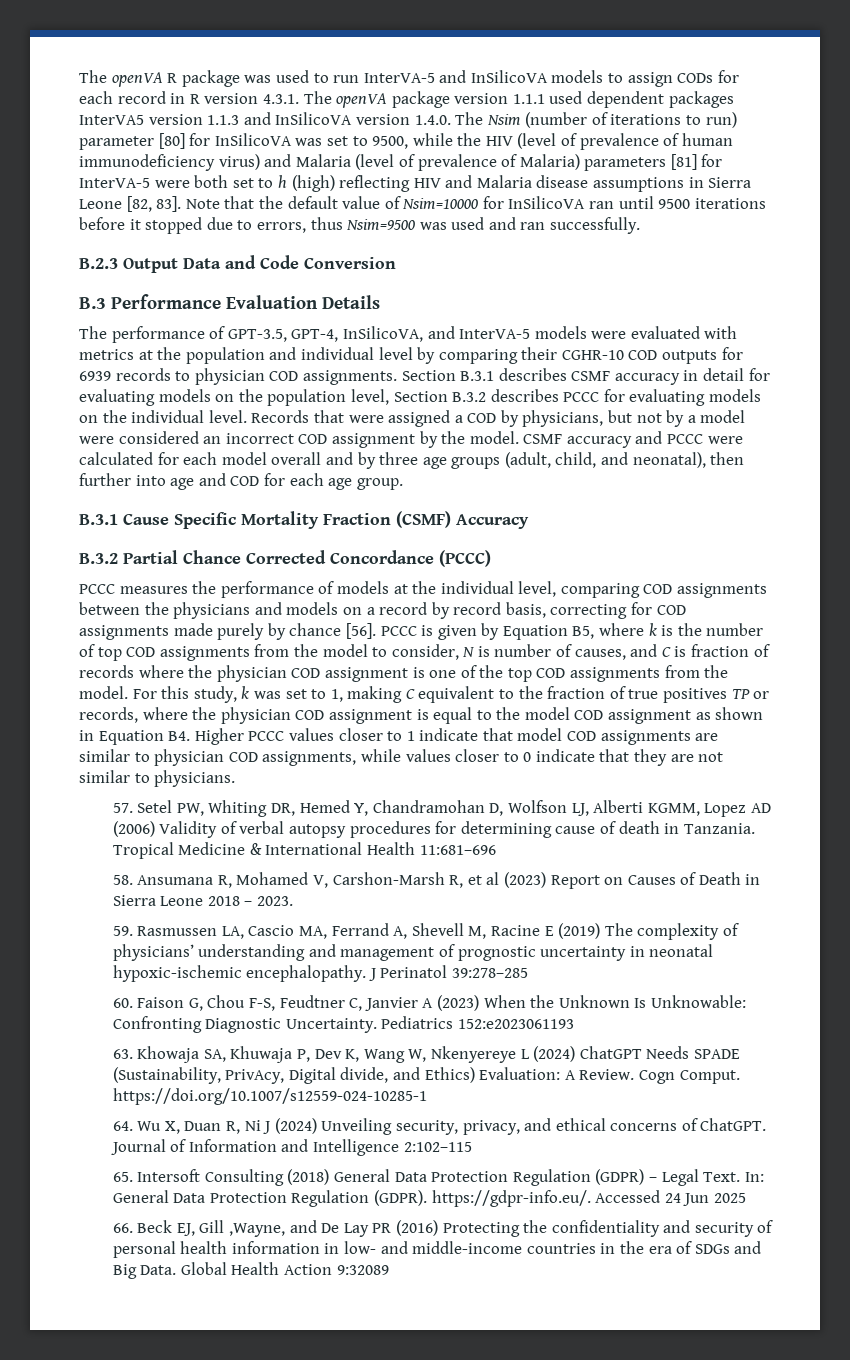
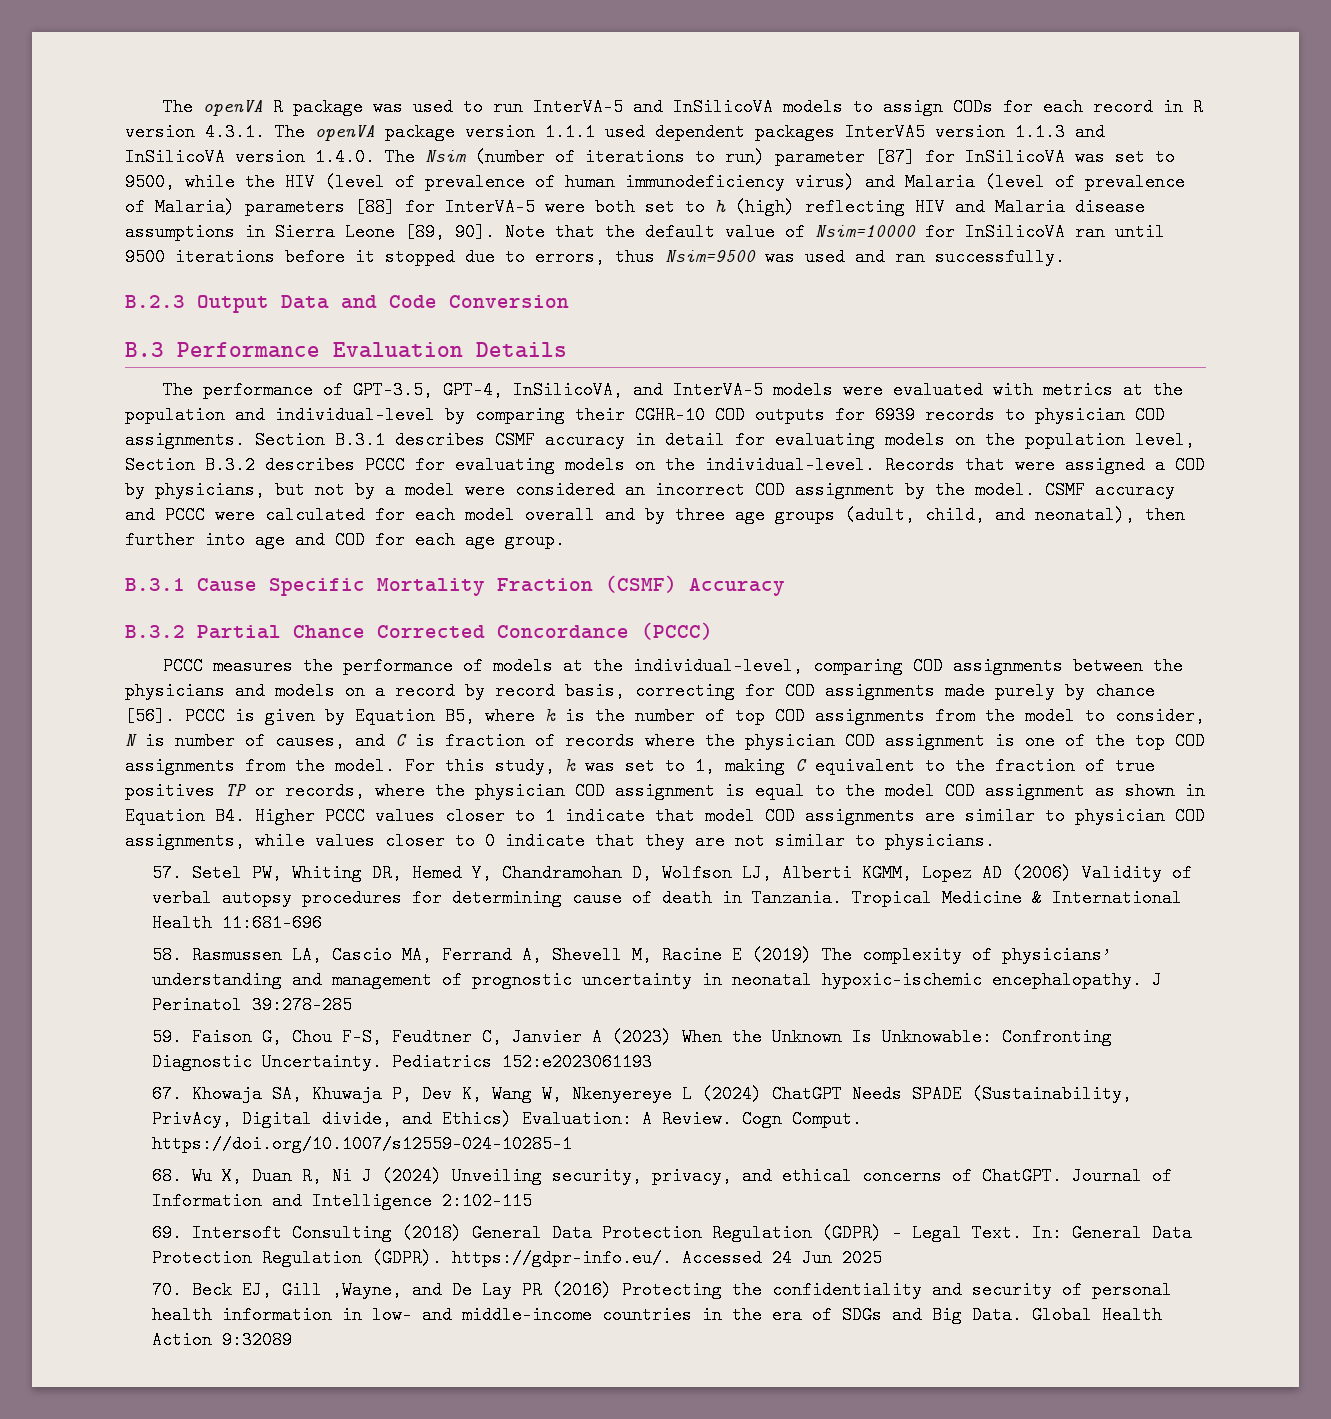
[158,133,185,149] [80] -> [875,148,915,166] [87]
[670,154,697,170] [81] -> [355,198,395,216] [88]
[126,196,182,212] [82, 83]. -> [405,223,495,241] [89, 90].
[300,347,413,360] individual level -> [275,406,435,424] individual-level
[131,410,247,423] individual level. -> [705,456,875,474] individual-level.
[440,581,557,597] individual level, -> [632,657,803,675] individual-level,
[137,872,761,889] [112,895,293,906] [112,926,133,936] Ansumana R, Mohamed V, Carshon-Marsh R, et al (2023) Report on Causes of Death in Sierra Leone 2018 – 2023. // 59. -> (183, 955) none
[112,998,133,1008] 60. -> [152,1028,183,1046] 59.
[112,1049,133,1059] 63. -> [152,1085,183,1103] 67.
[112,1121,133,1131] 64. -> [152,1167,183,1185] 68.
[112,1172,133,1182] 65. -> [152,1224,183,1242] 69.
[112,1223,133,1233] 66. -> [152,1281,183,1299] 70.

